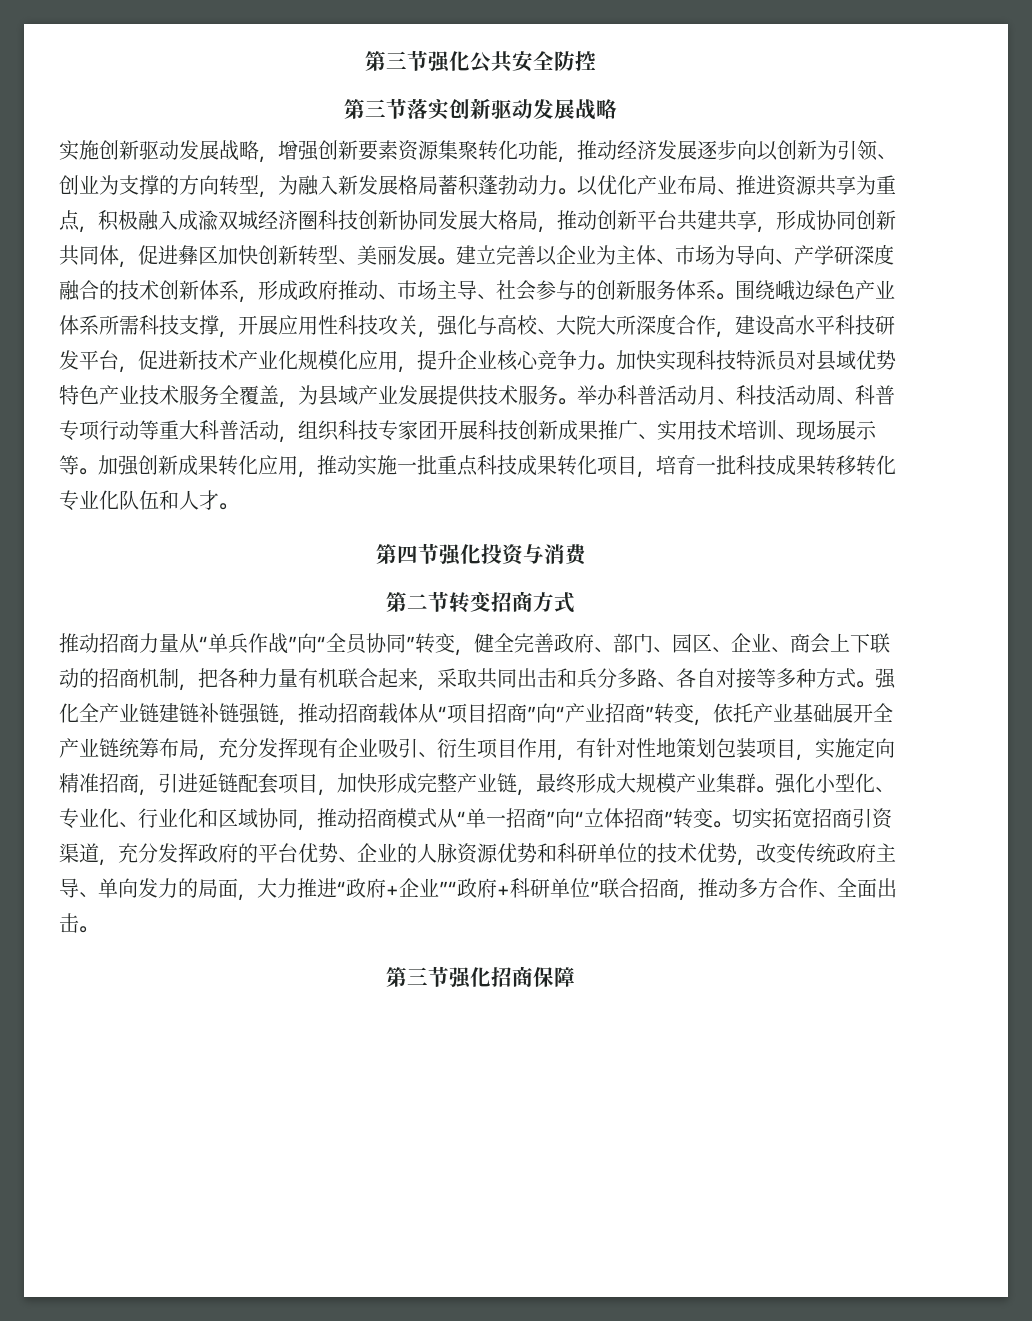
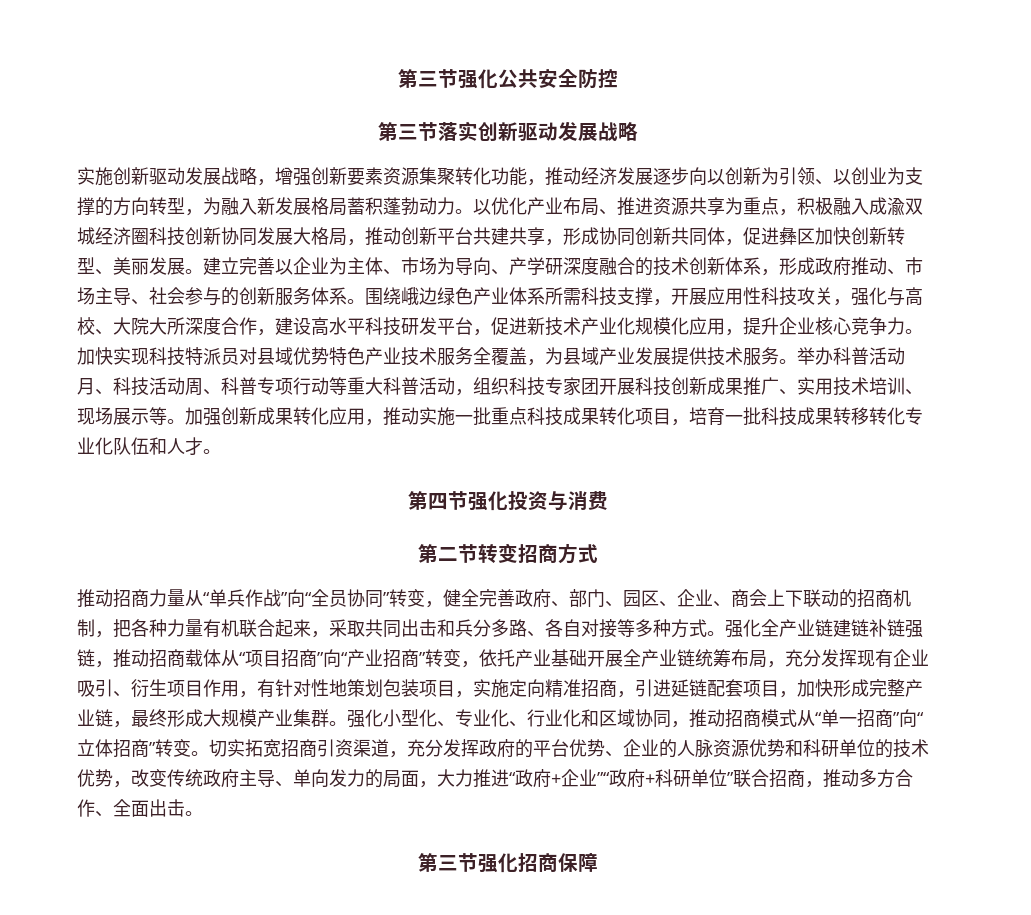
(896, 157) none -> [833,169,851,185] 以
[833,703,873,723] 展开 -> [587,650,623,667] 开展

